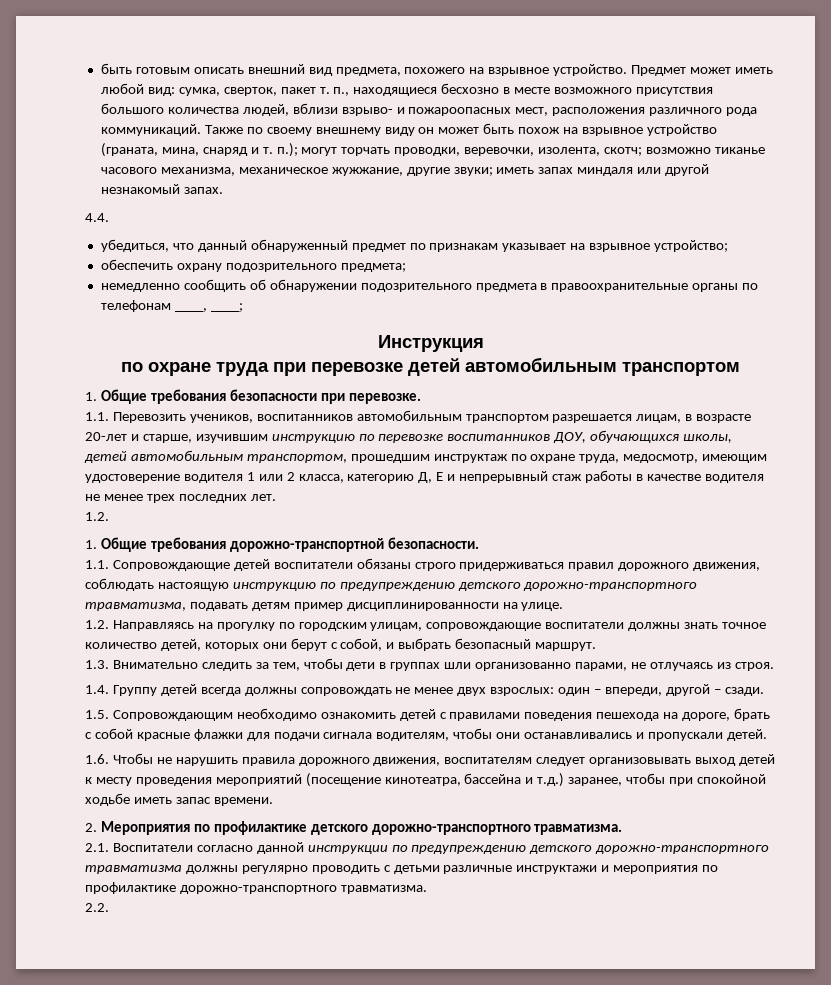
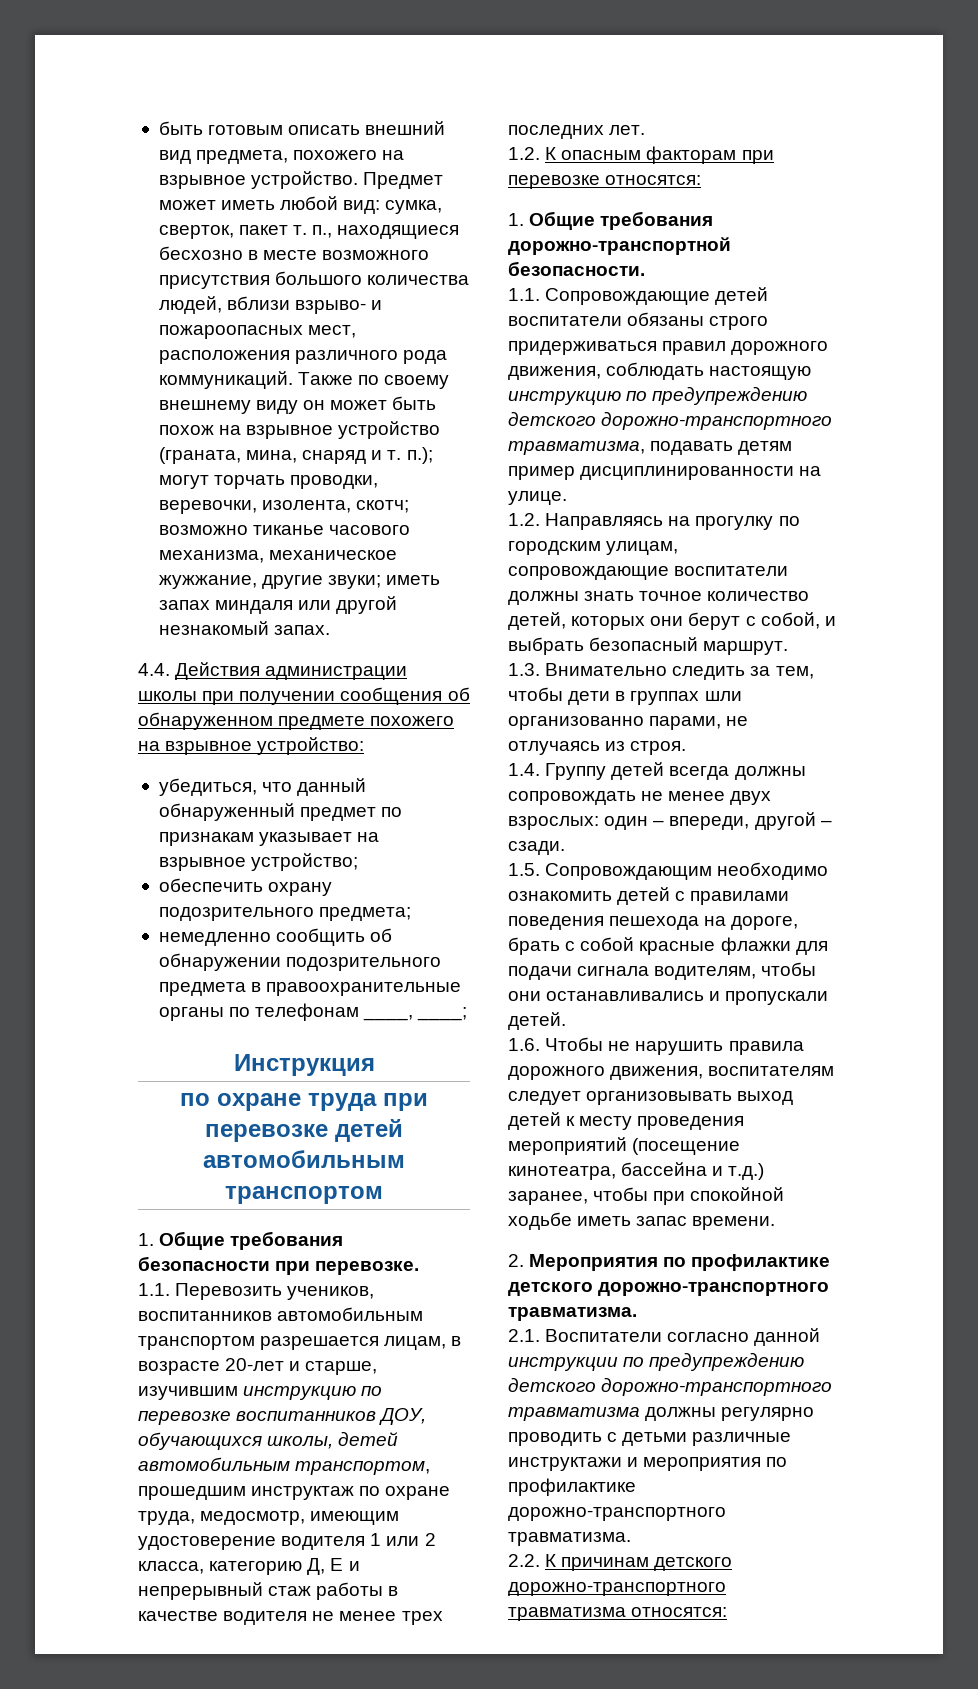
(109, 217) none -> [175,662,408,680] [138,687,470,705] [138,712,455,730] [138,737,365,755] Действия администрации школы при получении сообщения об обнаруженном предмете похожего на взрывное устройство:
(109, 516) none -> [545,146,774,164] [508,175,702,189] К опасным факторам при перевозке относятся:
(109, 907) none -> [545,1554,733,1571] [508,1582,726,1596] [508,1607,728,1621] К причинам детского дорожно-транспортного травматизма относятся:

